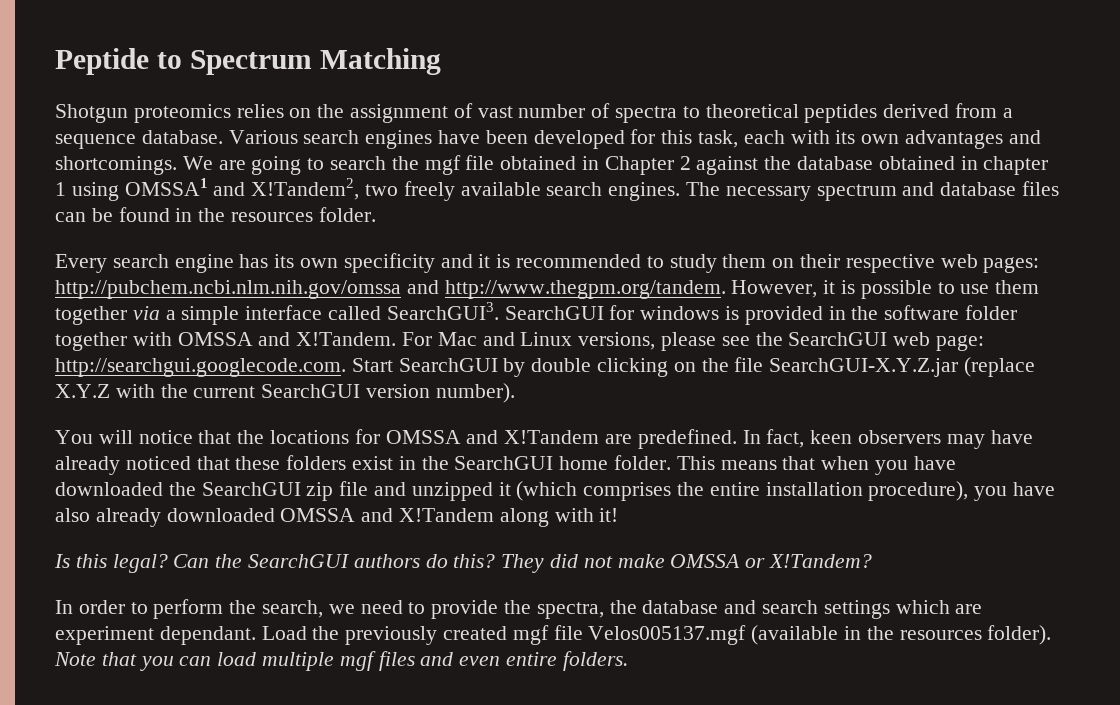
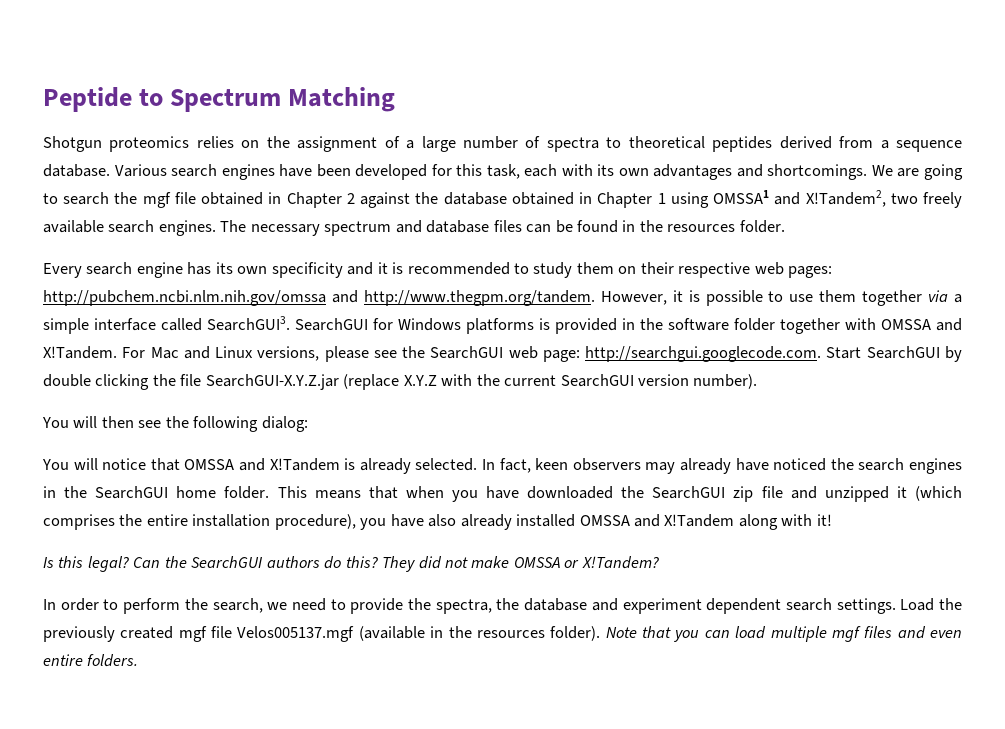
[477,106,513,118] vast -> [406,136,456,152] a large
[983,156,1049,175] chapter -> [597,192,653,208] Chapter
[640,306,720,320] windows -> [398,318,534,334] Windows platforms
[673,362,696,372] on -> (150, 382) none
[138,429,737,449] notice that the locations for OMSSA and X!Tandem are predefined. -> [101,416,308,432] [42,458,478,474] then see the following dialog: // You will notice that OMSSA and X!Tandem is already selected.
[990,430,1033,444] [55,455,394,475] have already noticed that these folders exist -> [680,458,963,474] already have noticed the search engines
[166,508,275,522] downloaded -> [516,514,576,527] installed
[762,600,983,619] [55,626,256,645] search settings which are experiment dependant. -> [622,598,896,614] experiment dependent search settings.

